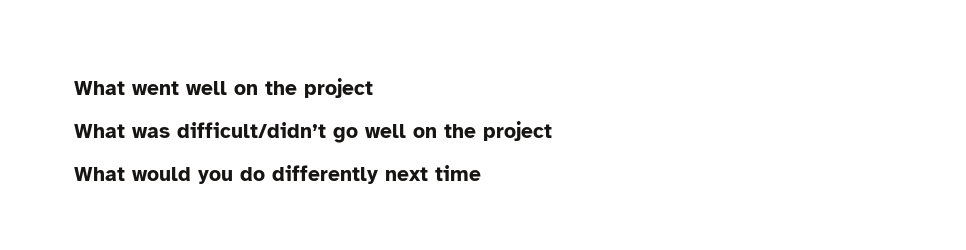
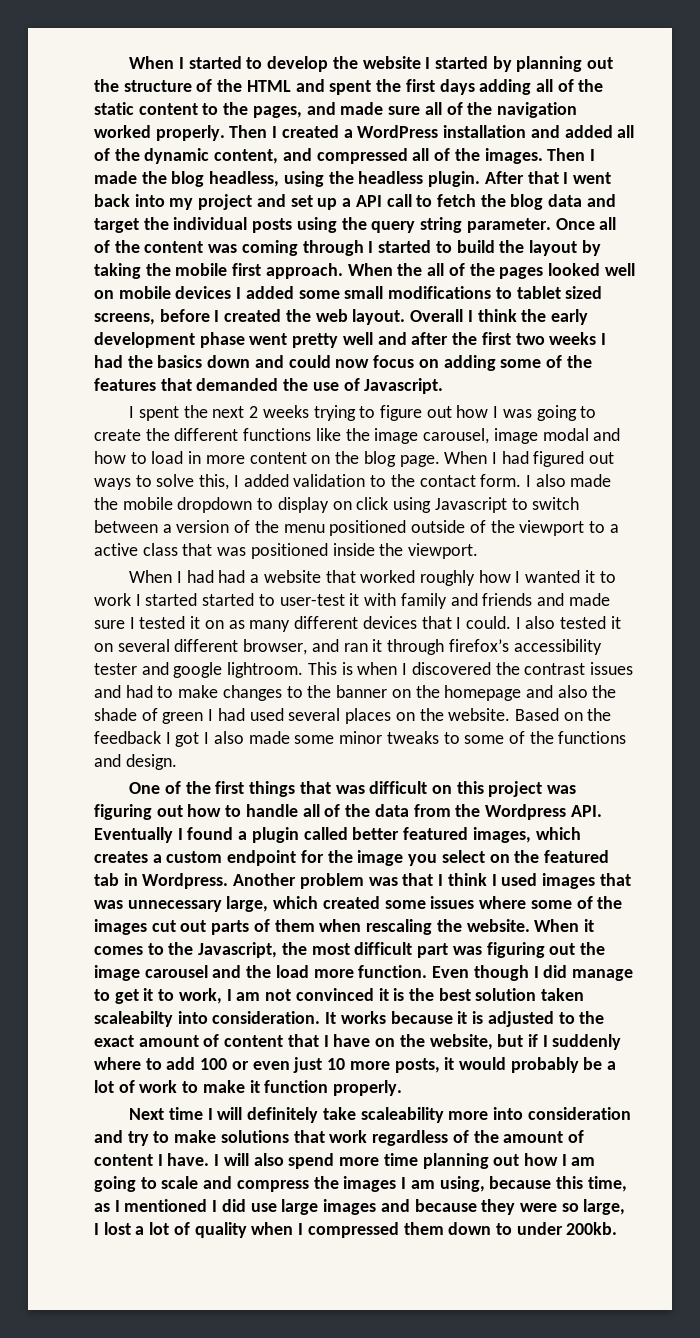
[74,78,373,98] [74,121,552,143] [74,165,481,184] What went well on the project // What was difficult/didn’t go well on the project // What would you do differently next time -> [129,56,614,72] [94,79,604,95] [94,102,577,118] [94,125,635,141] [94,148,595,164] [94,171,611,187] [94,194,616,210] [94,217,617,233] [94,240,601,256] [94,263,635,279] [94,286,603,299] [94,309,588,325] [94,332,606,348] [94,355,592,371] [94,378,444,394] [129,405,597,421] [94,428,621,444] [94,451,615,467] [94,474,612,490] [94,497,580,513] [94,520,619,536] [94,543,479,559] [129,570,616,586] [94,593,610,609] [94,616,621,632] [94,639,602,655] [94,662,633,678] [94,685,617,701] [94,708,612,724] [94,731,627,747] [94,754,177,770] [129,781,577,797] [94,804,602,820] [94,827,581,843] [94,850,609,866] [94,873,631,889] [94,896,623,912] [94,919,594,935] [94,942,605,958] [94,965,633,981] [94,988,585,1004] [94,1011,605,1027] [94,1034,622,1050] [94,1057,617,1073] [94,1080,403,1096] [129,1107,631,1123] [94,1130,584,1146] [94,1153,596,1169] [94,1176,627,1192] [94,1199,626,1215] [94,1222,618,1238] When I started to develop the website I started by planning out the structure of the HTML and spent the first days adding all of the static content to the pages, and made sure all of the navigation worked properly. Then I created a WordPress installation and added all of the dynamic content, and compressed all of the images. Then I made the blog headless, using the headless plugin. After that I went back into my project and set up a API call to fetch the blog data and target the individual posts using the query string parameter. Once all of the content was coming through I started to build the layout by taking the mobile first approach. When the all of the pages looked well on mobile devices I added some small modifications to tablet sized screens, before I created the web layout. Overall I think the early development phase went pretty well and after the first two weeks I had the basics down and could now focus on adding some of the features that demanded the use of Javascript. // I spent the next 2 weeks trying to figure out how I was going to create the different functions like the image carousel, image modal and how to load in more content on the blog page. When I had figured out ways to solve this, I added validation to the contact form. I also made the mobile dropdown to display on click using Javascript to switch between a version of the menu positioned outside of the viewport to a active class that was positioned inside the viewport. // When I had had a website that worked roughly how I wanted it to work I started started to user-test it with family and friends and made sure I tested it on as many different devices that I could. I also tested it on several different browser, and ran it through firefox’s accessibility tester and google lightroom. This is when I discovered the contrast issues and had to make changes to the banner on the homepage and also the shade of green I had used several places on the website. Based on the feedback I got I also made some minor tweaks to some of the functions and design. // One of the first things that was difficult on this project was figuring out how to handle all of the data from the Wordpress API. Eventually I found a plugin called better featured images, which creates a custom endpoint for the image you select on the featured tab in Wordpress. Another problem was that I think I used images that was unnecessary large, which created some issues where some of the images cut out parts of them when rescaling the website. When it comes to the Javascript, the most difficult part was figuring out the image carousel and the load more function. Even though I did manage to get it to work, I am not convinced it is the best solution taken scaleabilty into consideration. It works because it is adjusted to the exact amount of content that I have on the website, but if I suddenly where to add 100 or even just 10 more posts, it would probably be a lot of work to make it function properly. // Next time I will definitely take scaleability more into consideration and try to make solutions that work regardless of the amount of content I have. I will also spend more time planning out how I am going to scale and compress the images I am using, because this time, as I mentioned I did use large images and because they were so large, I lost a lot of quality when I compressed them down to under 200kb.

